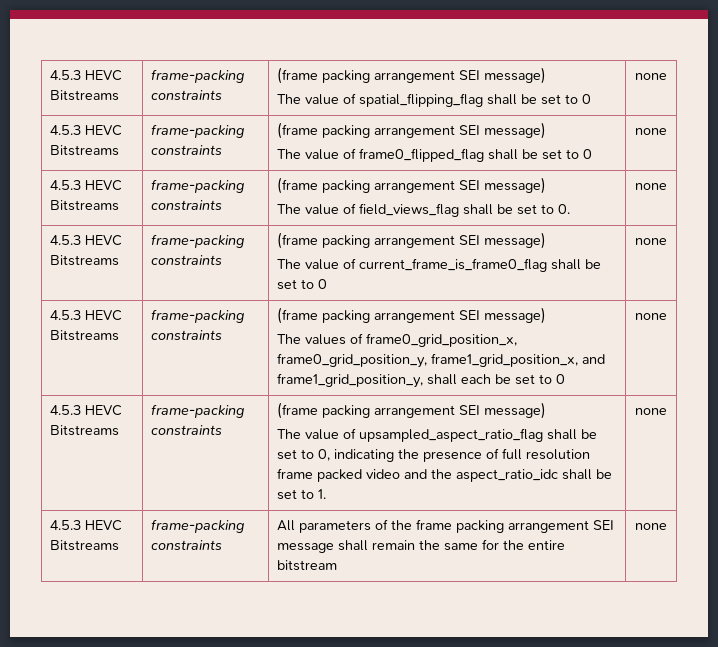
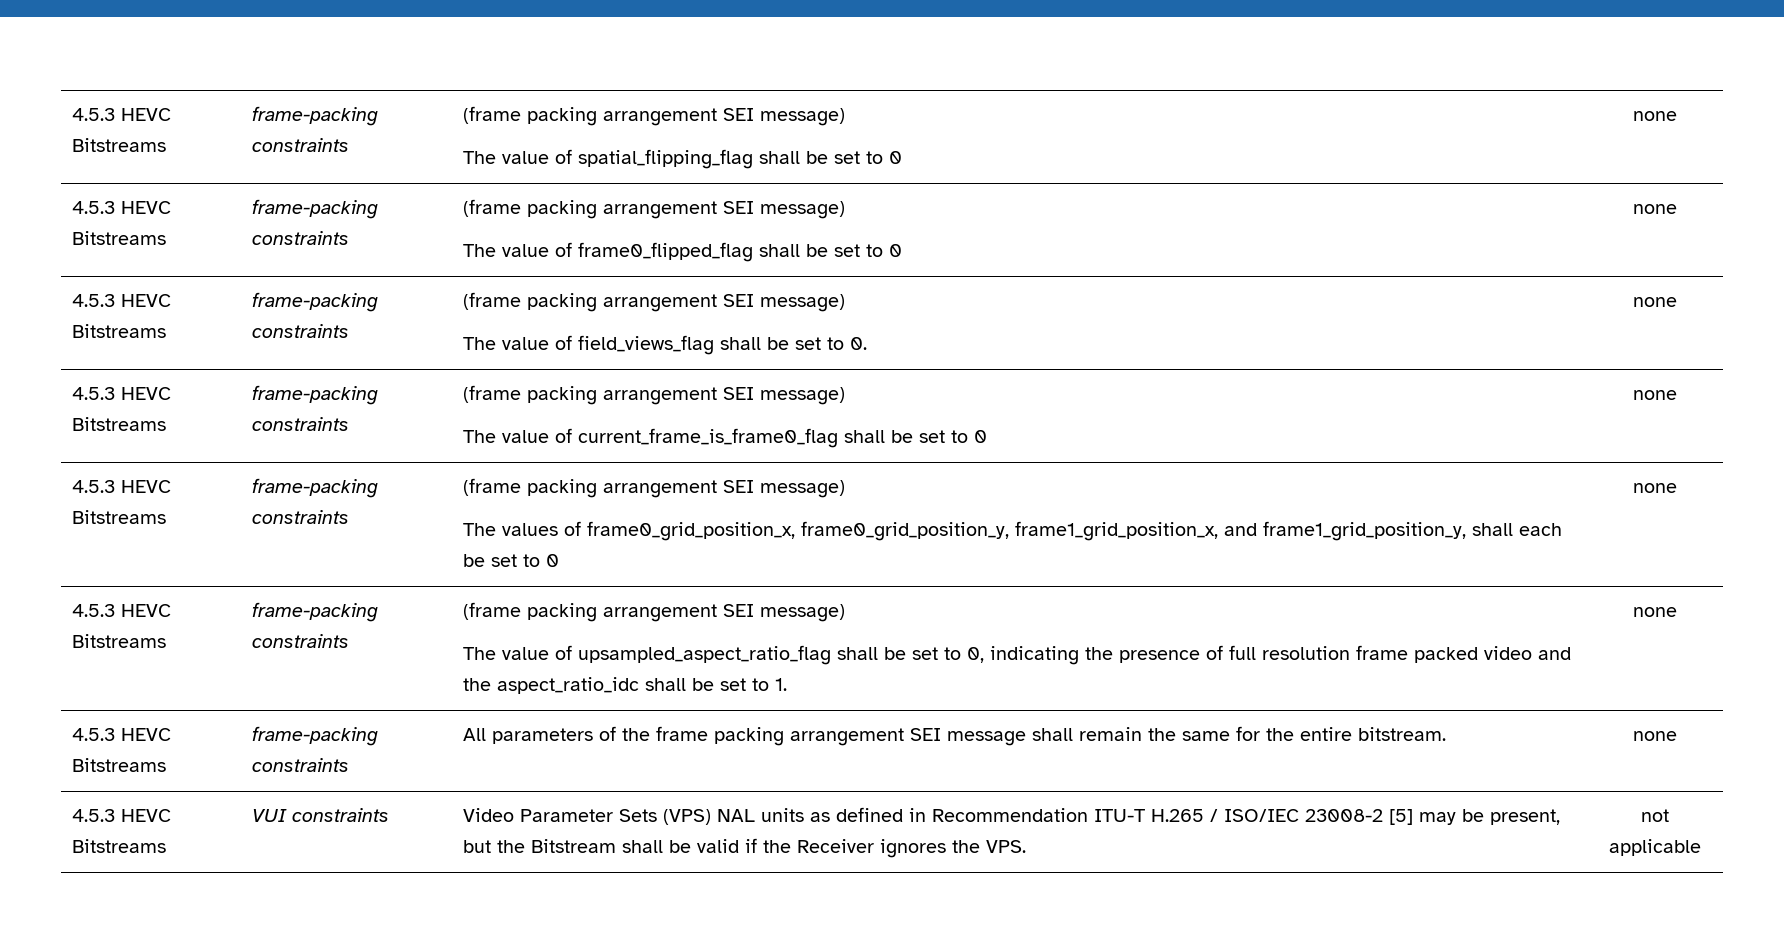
[276,560,337,571] [635,523,667,530] bitstream | none -> [1358,727,1447,741] [1632,731,1677,741] [72,809,172,822] [72,839,167,853] [252,808,390,822] [463,807,1561,825] [463,838,1027,858] [1640,809,1669,822] [1608,839,1701,856] bitstream. | none // 4.5.3 HEVC Bitstreams | VUI constraints | Video Parameter Sets (VPS) NAL units as defined in Recommendation ITU-T H.265 / ISO/IEC 23008-2 [5] may be present, but the Bitstream shall be valid if the Receiver ignores the VPS. | not applicable

